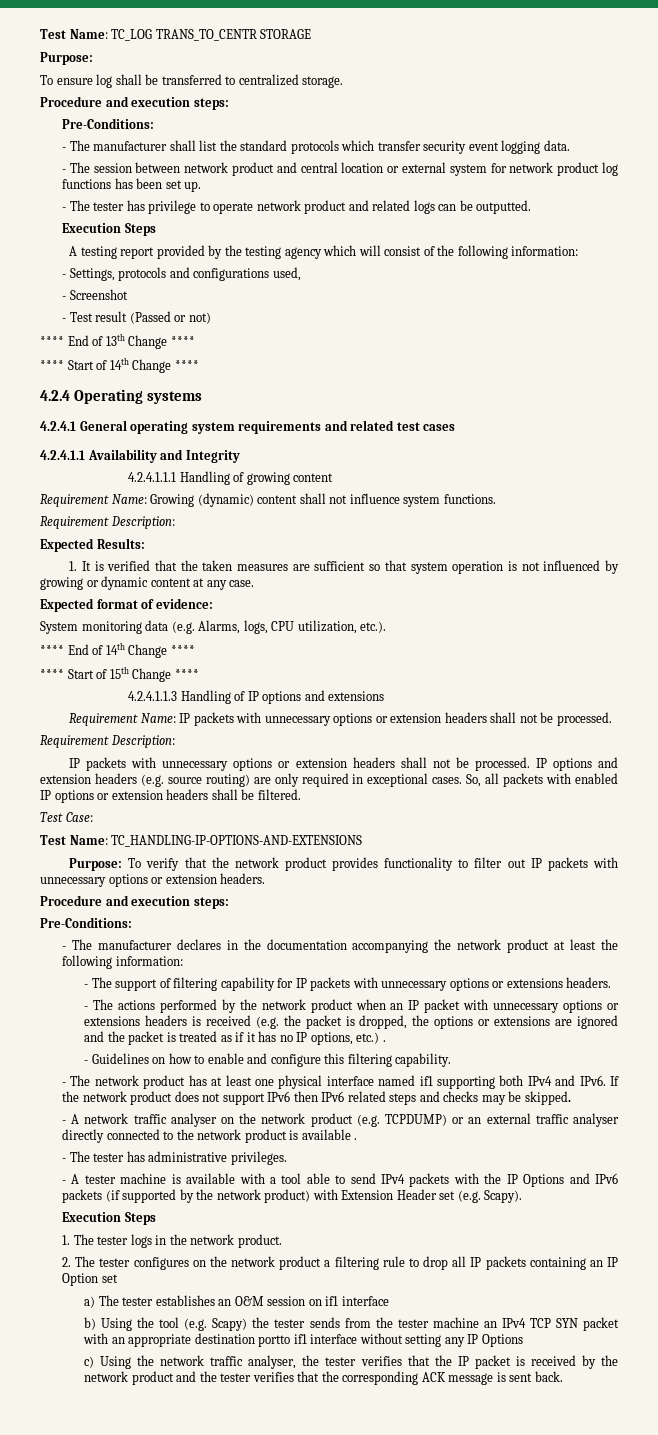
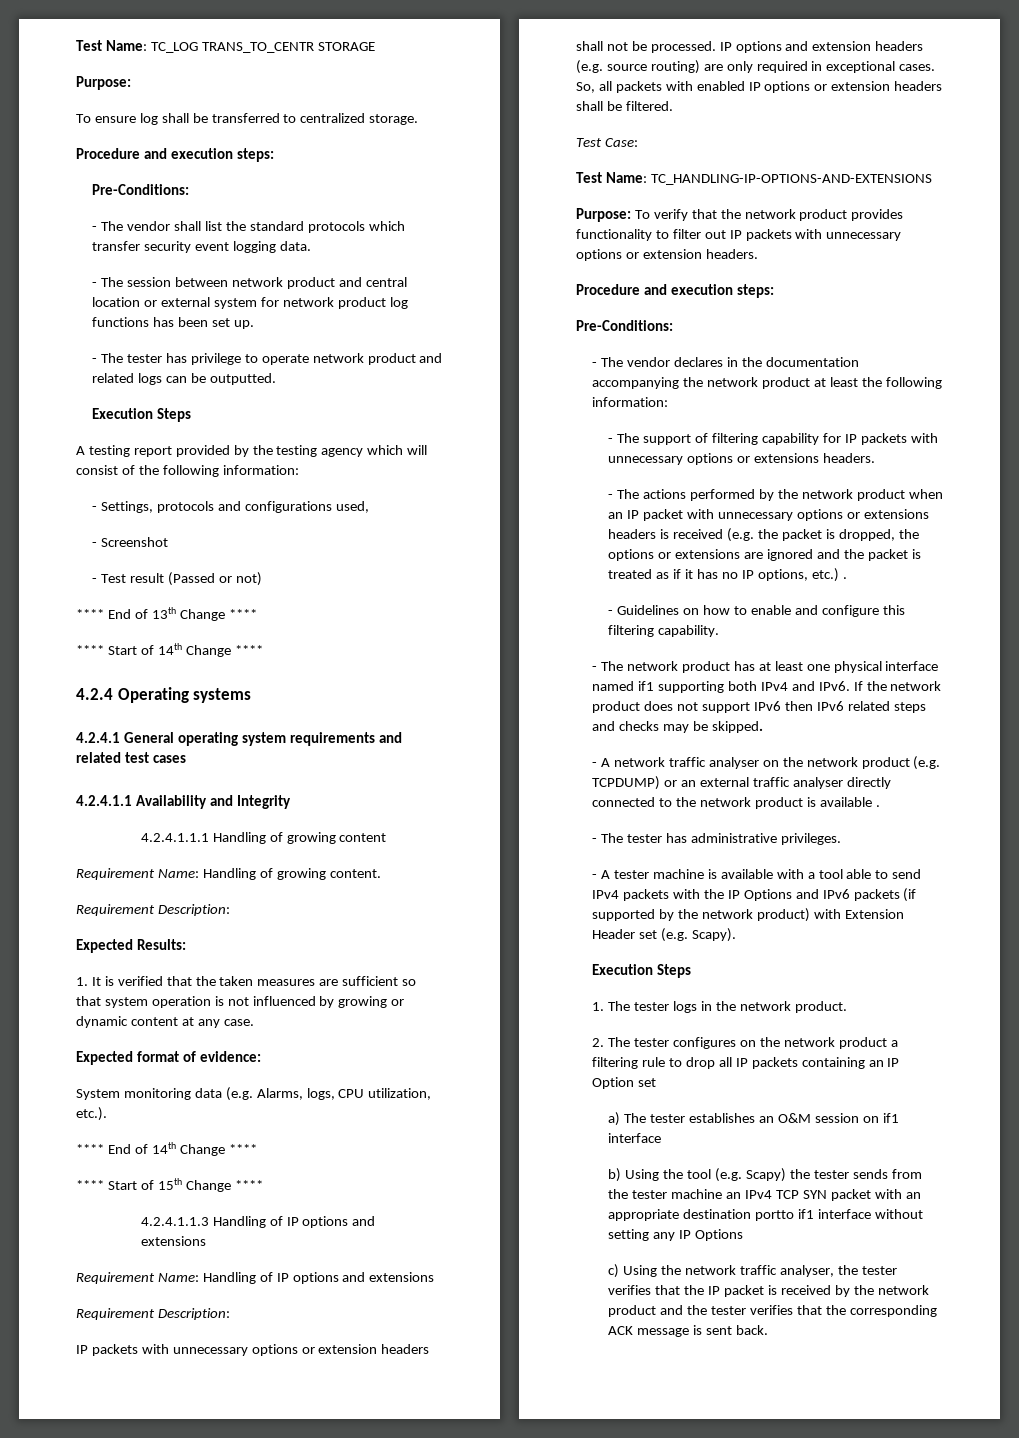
[93,141,168,151] manufacturer -> [127,221,171,231] vendor
[150,493,496,507] Growing (dynamic) content shall not influence system functions. -> [202,868,381,880] Handling of growing content.
[179,712,612,726] IP packets with unnecessary options or extension headers shall not be processed. -> [202,1272,435,1284] Handling of IP options and extensions
[97,940,172,950] manufacturer -> [627,357,671,367] vendor

